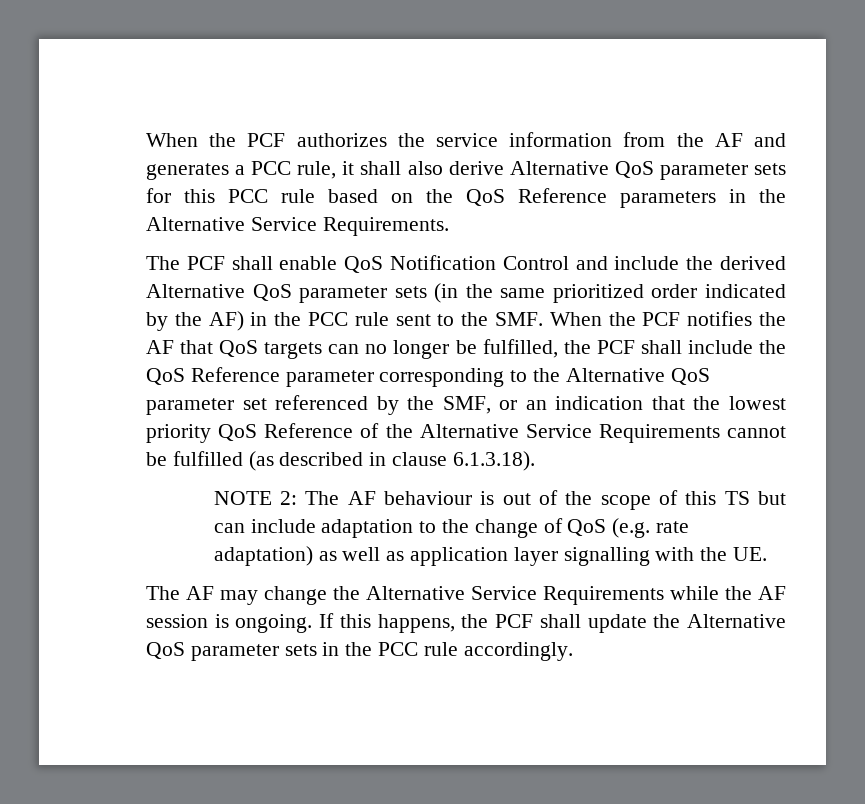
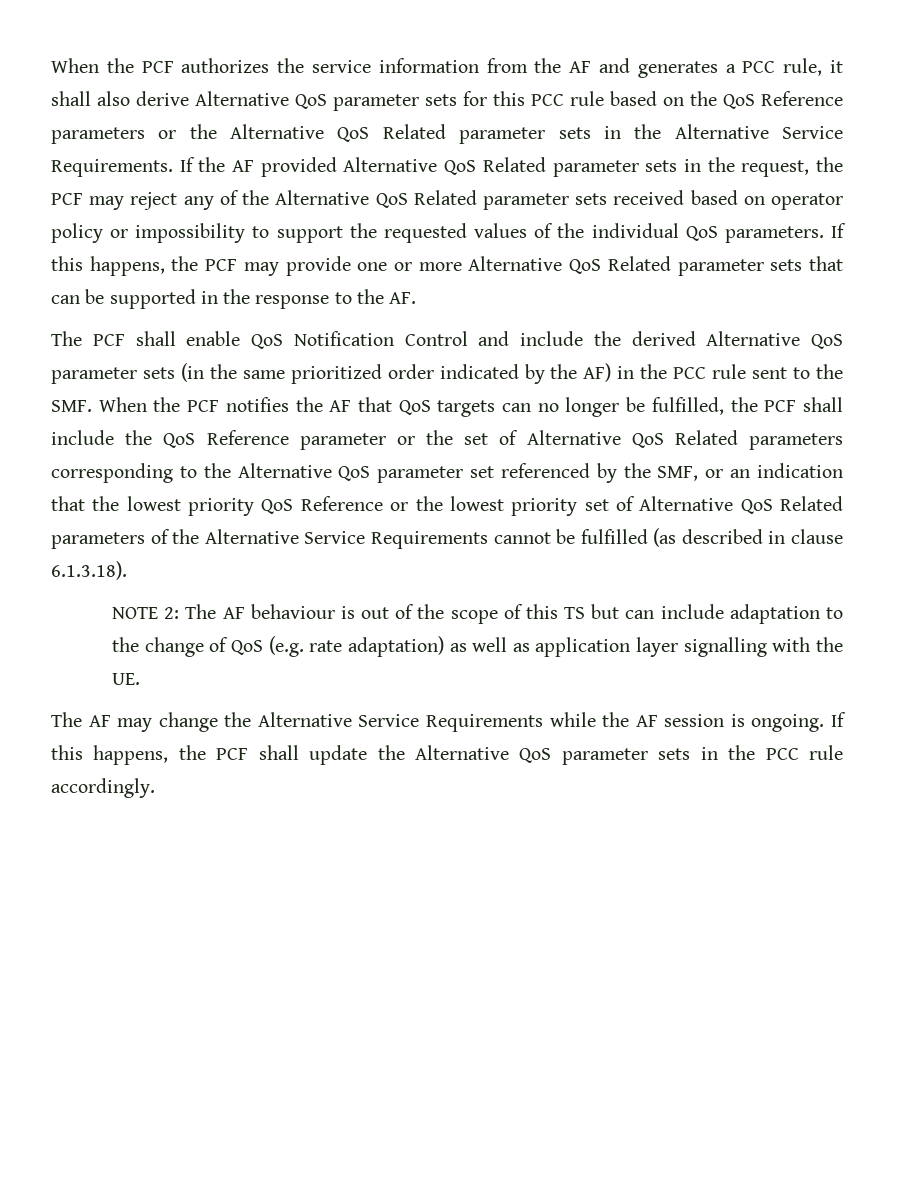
(716, 199) none -> [158,124,591,144] or the Alternative QoS Related parameter sets
(449, 226) none -> [179,157,844,177] [51,190,843,210] [51,223,846,243] [51,256,843,276] [51,289,417,309] If the AF provided Alternative QoS Related parameter sets in the request, the PCF may reject any of the Alternative QoS Related parameter sets received based on operator policy or impossibility to support the requested values of the individual QoS parameters. If this happens, the PCF may provide one or more Alternative QoS Related parameter sets that can be supported in the response to the AF.
(374, 378) none -> [396,430,843,450] or the set of Alternative QoS Related parameters
(354, 430) none -> [390,496,844,516] [51,532,145,549] or the lowest priority set of Alternative QoS Related parameters

